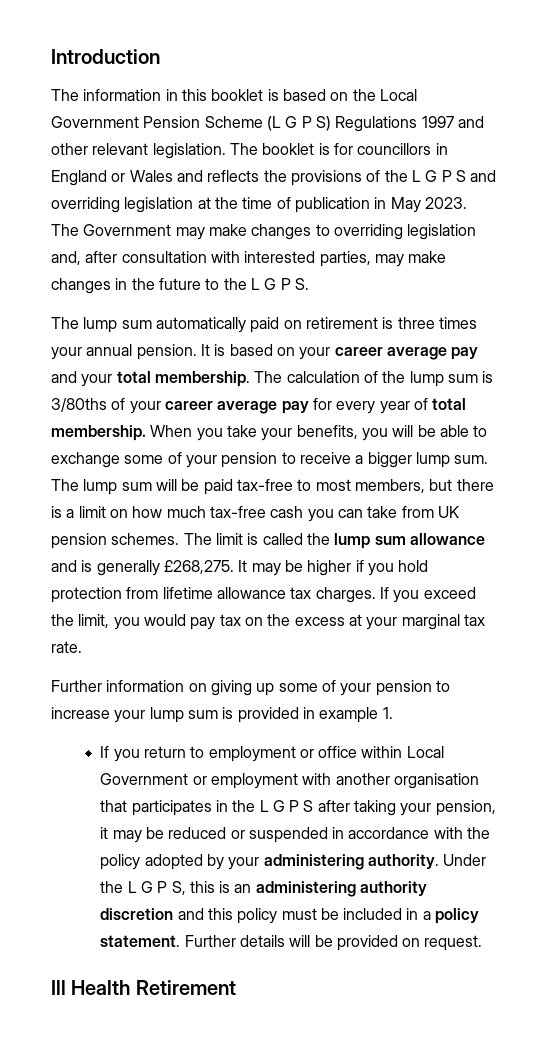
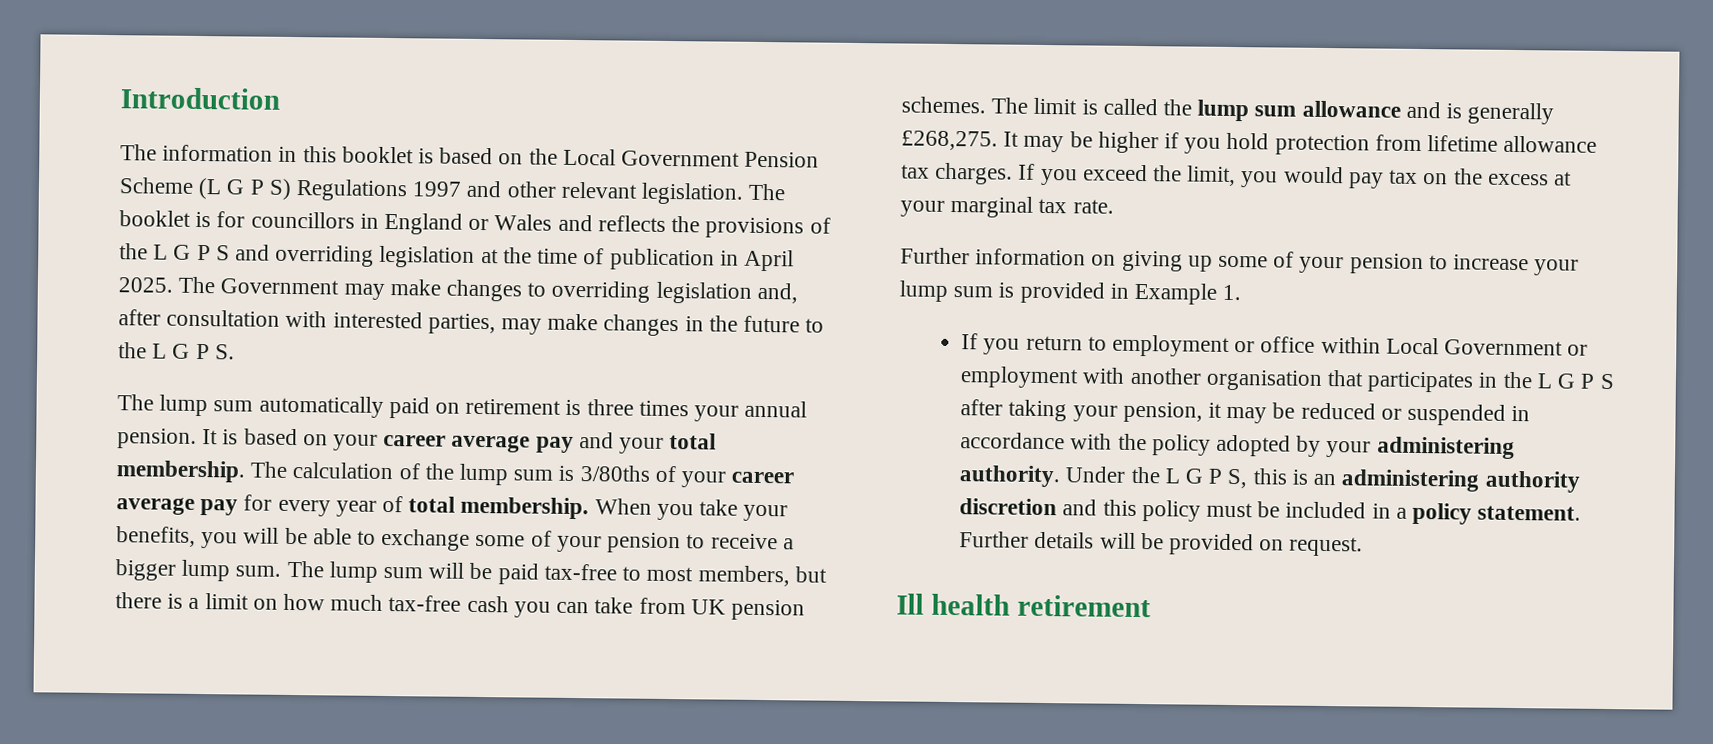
[390,197,467,213] May 2023. -> [743,249,794,272] [118,277,173,293] April 2025.
[319,707,379,723] example -> [1134,282,1218,305] Example
[71,980,236,995] Health Retirement -> [930,593,1151,618] health retirement

